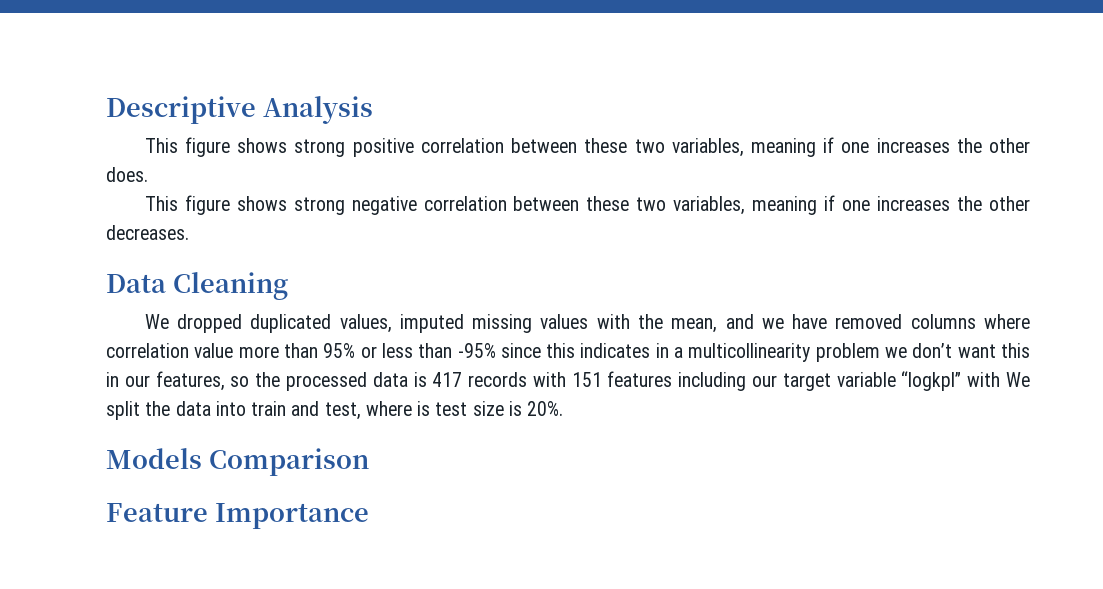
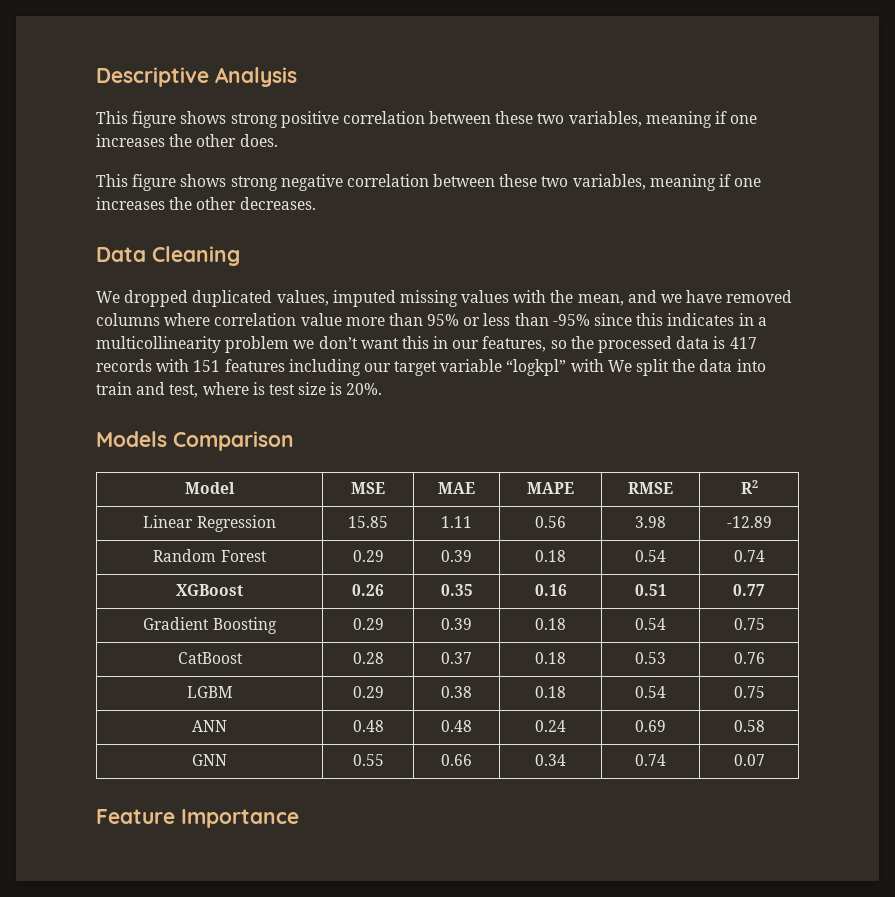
(369, 462) none -> [185,482,235,494] [351,482,385,494] [438,482,475,494] [527,482,574,494] [628,482,673,494] [740,480,758,494] [143,515,276,532] [348,516,388,528] [441,516,472,528] [535,516,566,528] [635,516,666,528] [726,516,772,528] [153,549,267,562] [352,550,384,562] [441,550,472,562] [535,550,566,562] [635,550,666,562] [733,550,765,562] [176,584,243,596] [352,584,384,596] [440,584,473,596] [534,584,567,596] [634,584,667,596] [733,584,765,596] [143,617,277,634] [352,618,384,630] [441,618,472,630] [535,618,566,630] [635,618,666,630] [733,618,765,630] [177,652,243,664] [352,652,384,664] [441,652,472,664] [535,652,566,664] [635,652,666,664] [733,652,765,664] [186,686,233,698] [352,686,384,698] [441,686,472,698] [535,686,566,698] [635,686,666,698] [733,686,765,698] [192,720,227,732] [352,720,384,732] [441,720,472,732] [535,720,566,732] [635,720,666,732] [733,720,765,732] [192,754,227,766] [352,754,384,766] [441,754,472,766] [535,754,566,766] [635,754,666,766] [733,754,765,766] // Model | MSE | MAE | MAPE | RMSE | R2 // Linear Regression | 15.85 | 1.11 | 0.56 | 3.98 | -12.89 // Random Forest | 0.29 | 0.39 | 0.18 | 0.54 | 0.74 // XGBoost | 0.26 | 0.35 | 0.16 | 0.51 | 0.77 // Gradient Boosting | 0.29 | 0.39 | 0.18 | 0.54 | 0.75 // CatBoost | 0.28 | 0.37 | 0.18 | 0.53 | 0.76 // LGBM | 0.29 | 0.38 | 0.18 | 0.54 | 0.75 // ANN | 0.48 | 0.48 | 0.24 | 0.69 | 0.58 // GNN | 0.55 | 0.66 | 0.34 | 0.74 | 0.07

